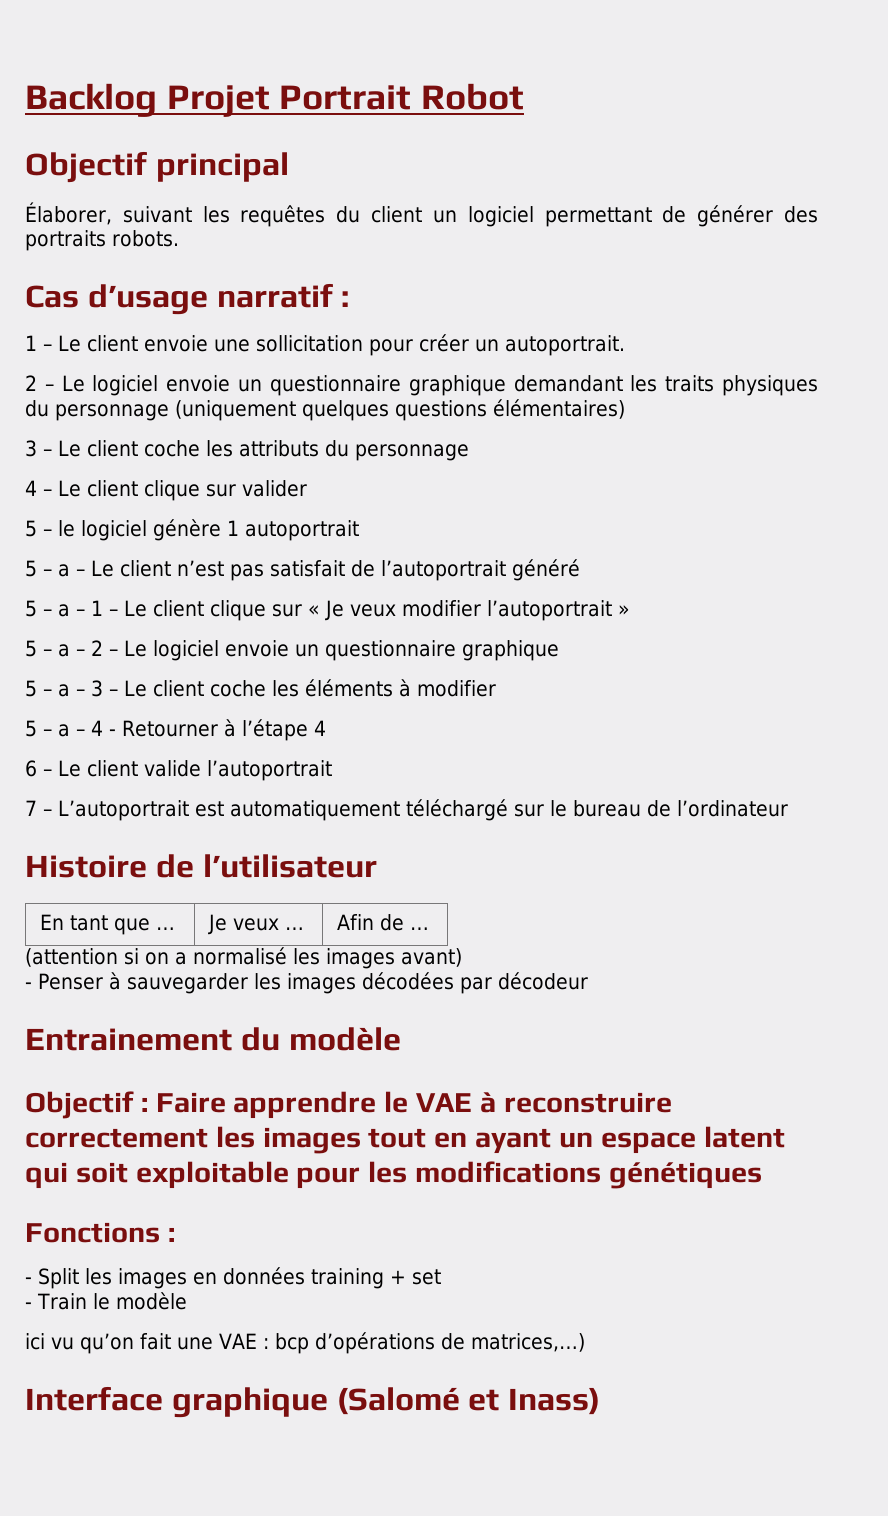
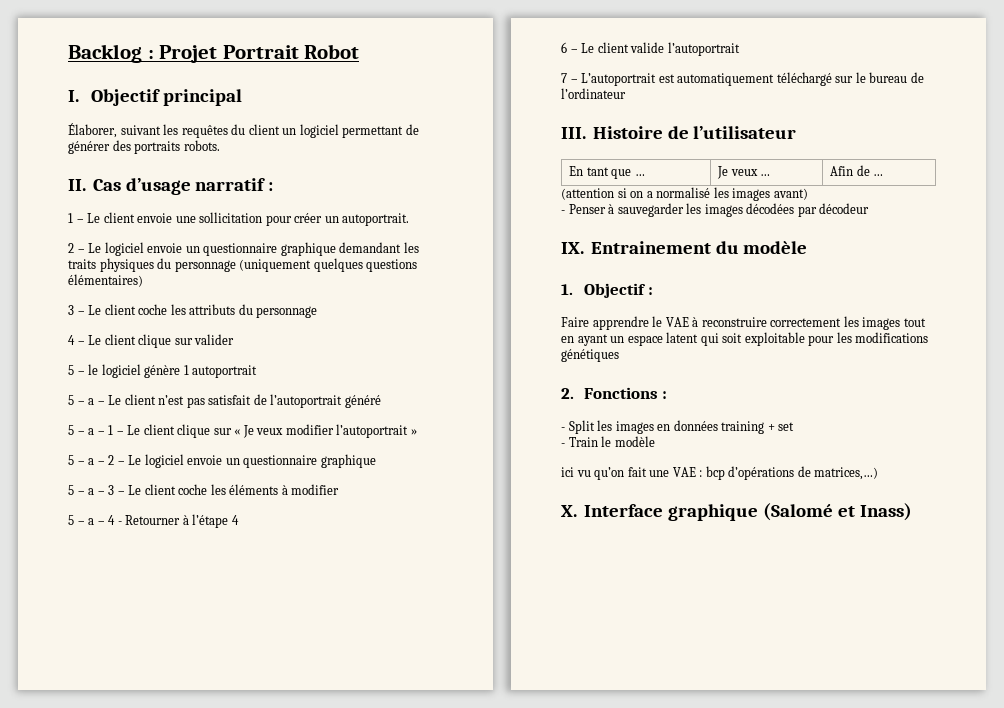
(157, 100) none -> [147,50,154,59] :
(525, 96) none -> [68,90,79,102] I.
(179, 238) none -> [68,179,86,191] II.
(788, 808) none -> [561,127,586,139] III.
(588, 981) none -> [561,242,584,254] IX.
(401, 1039) none -> [561,284,573,295] 1.
(148, 1104) none -> (654, 291) //
(762, 1175) none -> [561,388,574,399] 2.
(585, 1342) none -> [561,505,577,517] X.

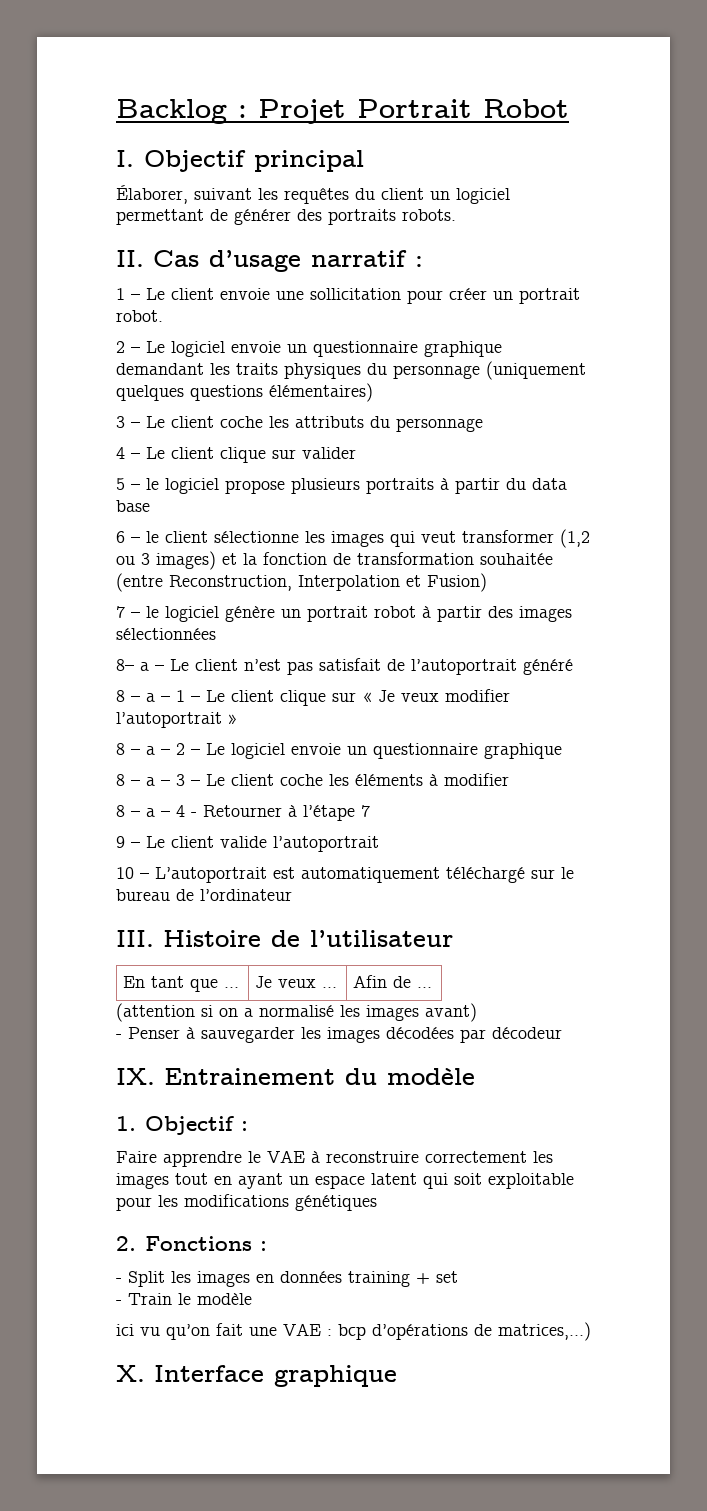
[342,213,410,226] autoportrait. -> [519,288,580,304] [116,310,163,322] portrait robot.
[144,365,258,378] [68,395,85,405] génère 1 autoportrait // 5 – -> [225,478,567,494] [116,500,150,512] [116,529,590,548] [116,551,553,570] [116,573,487,592] [116,606,572,622] [116,628,216,640] [116,659,134,671] propose plusieurs portraits à partir du data base // 6 – le client sélectionne les images qui veut transformer (1,2 ou 3 images) et la fonction de transformation souhaitée (entre Reconstruction, Interpolation et Fusion) // 7 – le logiciel génère un portrait robot à partir des images sélectionnées // 8–
[68,425,74,435] 5 -> [116,690,125,702] 8
[68,455,74,465] 5 -> [116,743,125,755] 8
[68,485,74,495] 5 -> [116,774,125,786] 8
[68,515,74,525] 5 -> [116,805,125,817] 8
[231,515,239,525] [561,42,567,53] 4 // 6 -> [361,805,370,817] [116,836,125,848] 7 // 9
[561,73,567,83] 7 -> [116,867,134,879] 10
[762,503,912,521] (Salomé et Inass) -> (397, 1376) none

